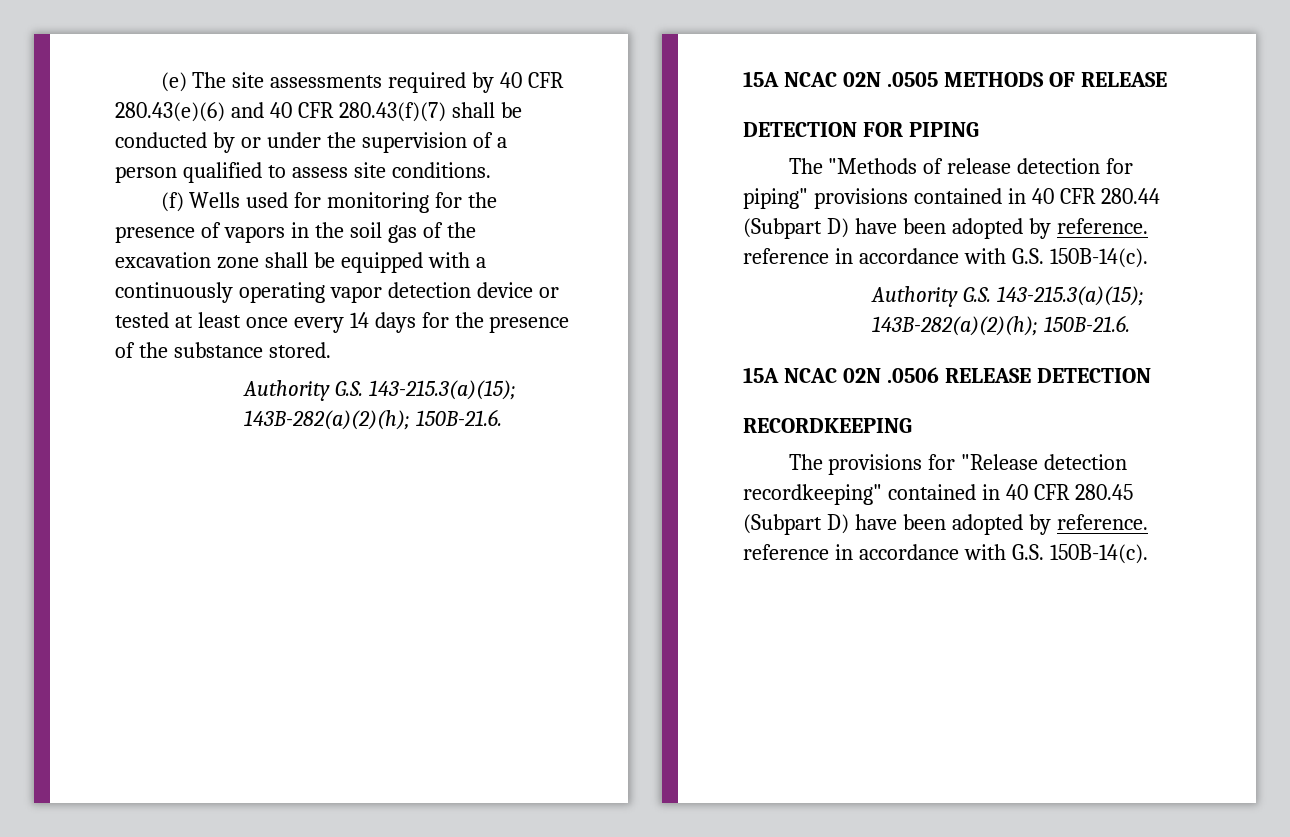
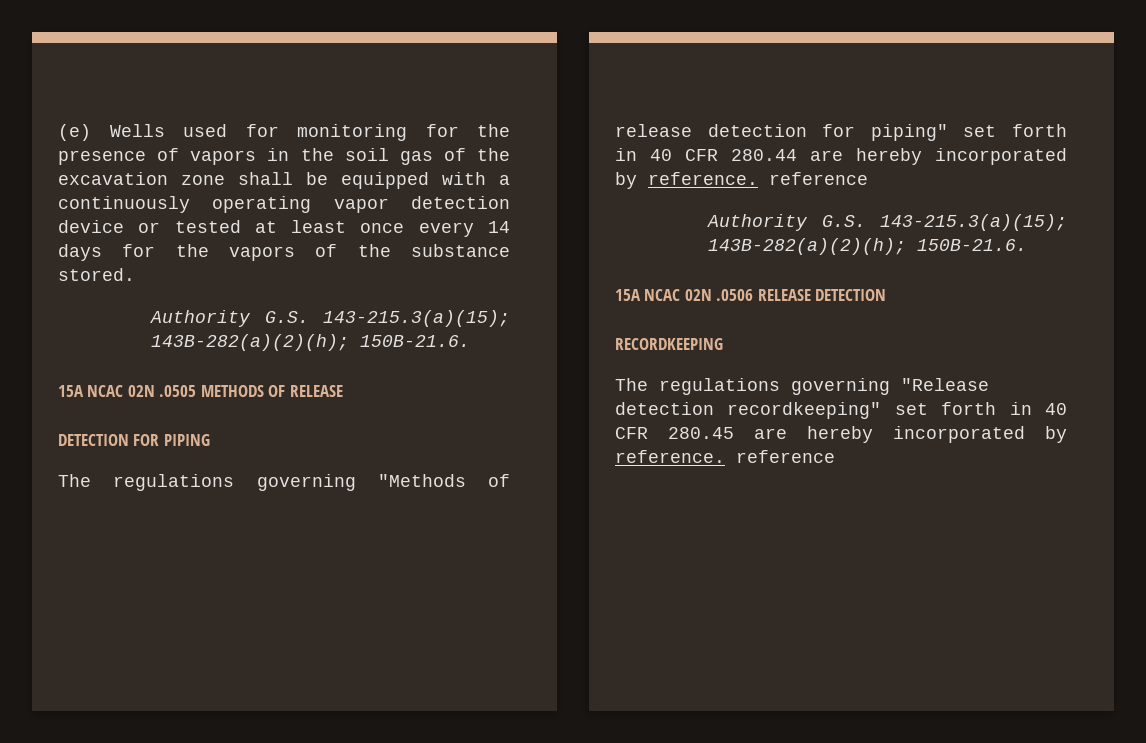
[192,72,565,93] [115,102,522,122] [115,132,507,153] [115,162,491,183] [160,192,184,212] The site assessments required by 40 CFR 280.43(e)(6) and 40 CFR 280.43(f)(7) shall be conducted by or under the supervision of a person qualified to assess site conditions. // (f) -> (91, 132) none
[489,316,570,333] presence -> [229,246,295,261] vapors
(823, 166) none -> [113,474,356,491] regulations governing
[813,188,1002,209] provisions contained -> [963,124,1067,137] set forth
[743,218,1148,239] [743,248,1148,268] (Subpart D) have been adopted by reference. reference in accordance with G.S. 150B-14(c). -> [810,148,1067,165] [615,172,868,189] are hereby incorporated by reference. reference
[828,454,956,475] provisions for -> [659,378,890,395] regulations governing
[887,484,976,500] contained -> [894,402,997,415] set forth
[743,514,1148,535] [743,544,1148,564] (Subpart D) have been adopted by reference. reference in accordance with G.S. 150B-14(c). -> [754,426,1067,443] [615,450,835,463] are hereby incorporated by reference. reference

